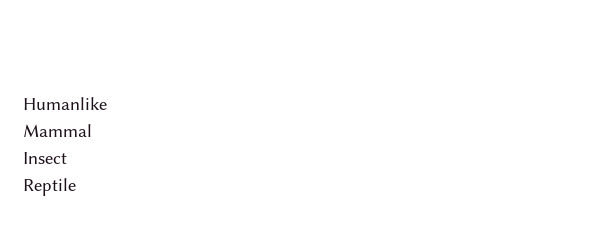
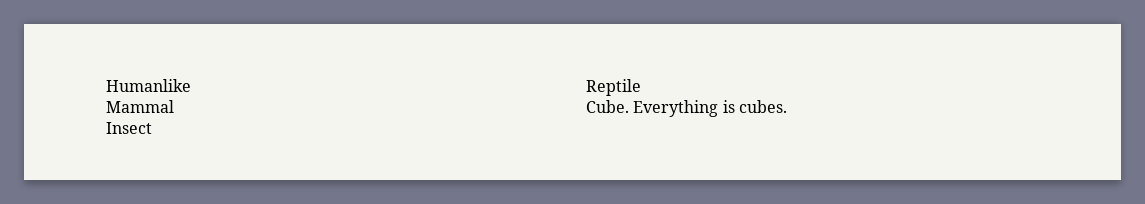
(76, 187) none -> [586,100,787,117] // Cube. Everything is cubes.

